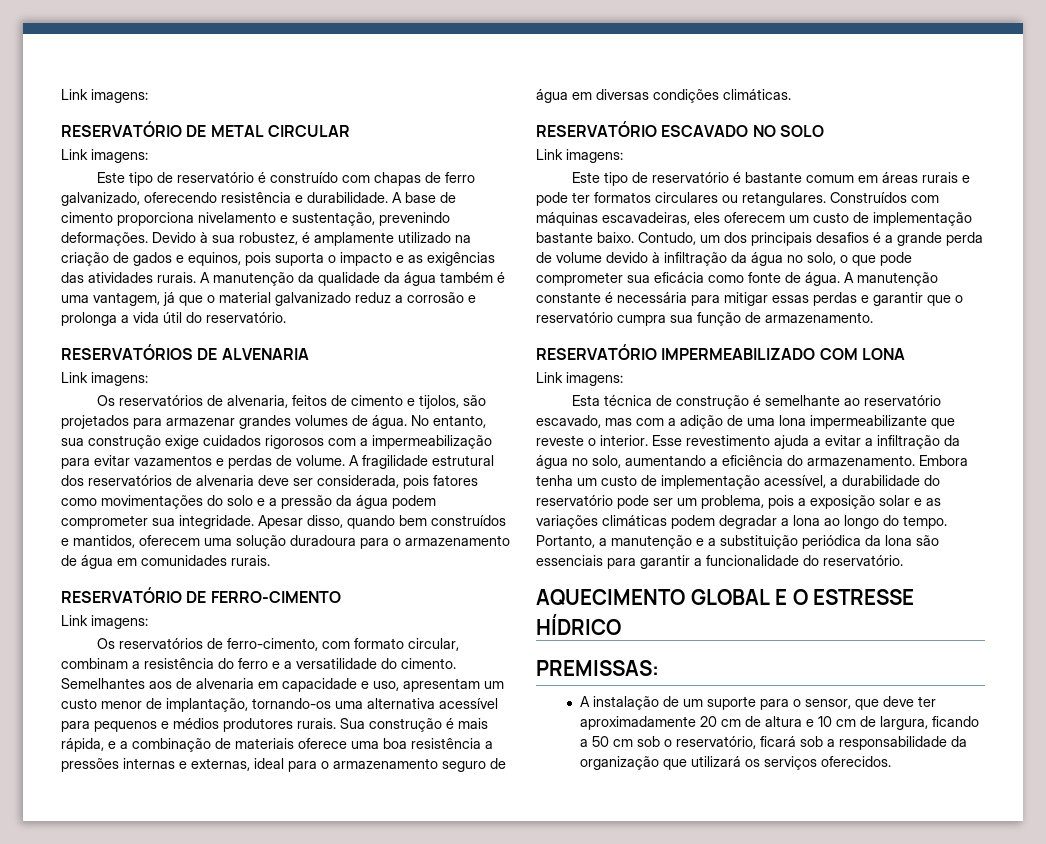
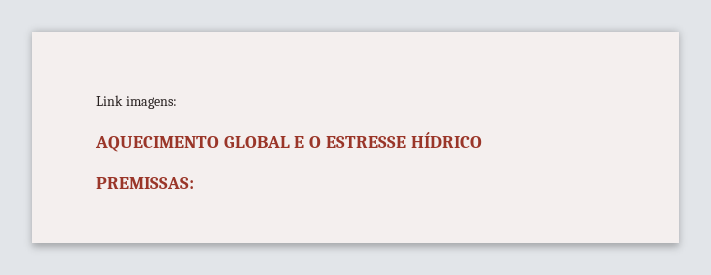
[61,89,148,103] [61,121,350,137] [61,149,148,163] [96,172,475,186] [61,192,456,206] [61,212,450,226] [61,232,471,246] [61,252,495,266] [61,272,505,286] [61,292,476,306] [61,312,286,326] [61,344,309,360] [61,372,148,386] [96,395,486,409] [61,415,486,429] [61,435,492,449] [61,455,494,469] [61,475,478,489] [61,495,436,509] [61,515,506,529] [61,535,510,549] [61,555,270,569] [61,587,341,603] [61,615,148,629] [96,638,459,651] [61,658,456,669] [61,678,504,692] [61,698,498,712] [61,718,488,732] [61,738,493,752] [61,758,506,772] [536,89,791,103] [536,121,824,137] [536,149,623,163] [571,172,970,186] [536,192,939,206] [536,212,972,226] [536,232,983,246] [536,252,912,266] [536,272,938,286] [536,292,963,306] [536,312,873,326] [536,344,905,360] [536,372,623,386] [571,395,941,409] [536,415,955,429] [536,435,960,449] [536,455,968,469] [536,475,940,489] [536,495,941,509] [536,515,947,529] [536,535,939,549] [536,555,903,569] Link imagens: // RESERVATÓRIO DE METAL CIRCULAR // Link imagens: // Este tipo de reservatório é construído com chapas de ferro galvanizado, oferecendo resistência e durabilidade. A base de cimento proporciona nivelamento e sustentação, prevenindo deformações. Devido à sua robustez, é amplamente utilizado na criação de gados e equinos, pois suporta o impacto e as exigências das atividades rurais. A manutenção da qualidade da água também é uma vantagem, já que o material galvanizado reduz a corrosão e prolonga a vida útil do reservatório. // RESERVATÓRIOS DE ALVENARIA // Link imagens: // Os reservatórios de alvenaria, feitos de cimento e tijolos, são projetados para armazenar grandes volumes de água. No entanto, sua construção exige cuidados rigorosos com a impermeabilização para evitar vazamentos e perdas de volume. A fragilidade estrutural dos reservatórios de alvenaria deve ser considerada, pois fatores como movimentações do solo e a pressão da água podem comprometer sua integridade. Apesar disso, quando bem construídos e mantidos, oferecem uma solução duradoura para o armazenamento de água em comunidades rurais. // RESERVATÓRIO DE FERRO-CIMENTO // Link imagens: // Os reservatórios de ferro-cimento, com formato circular, combinam a resistência do ferro e a versatilidade do cimento. Semelhantes aos de alvenaria em capacidade e uso, apresentam um custo menor de implantação, tornando-os uma alternativa acessível para pequenos e médios produtores rurais. Sua construção é mais rápida, e a combinação de materiais oferece uma boa resistência a pressões internas e externas, ideal para o armazenamento seguro de água em diversas condições climáticas. // RESERVATÓRIO ESCAVADO NO SOLO // Link imagens: // Este tipo de reservatório é bastante comum em áreas rurais e pode ter formatos circulares ou retangulares. Construídos com máquinas escavadeiras, eles oferecem um custo de implementação bastante baixo. Contudo, um dos principais desafios é a grande perda de volume devido à infiltração da água no solo, o que pode comprometer sua eficácia como fonte de água. A manutenção constante é necessária para mitigar essas perdas e garantir que o reservatório cumpra sua função de armazenamento. // RESERVATÓRIO IMPERMEABILIZADO COM LONA // Link imagens: // Esta técnica de construção é semelhante ao reservatório escavado, mas com a adição de uma lona impermeabilizante que reveste o interior. Esse revestimento ajuda a evitar a infiltração da água no solo, aumentando a eficiência do armazenamento. Embora tenha um custo de implementação acessível, a durabilidade do reservatório pode ser um problema, pois a exposição solar e as variações climáticas podem degradar a lona ao longo do tempo. Portanto, a manutenção e a substituição periódica da lona são essenciais para garantir a funcionalidade do reservatório. -> [96,95,177,109] Link imagens:
[579,696,936,710] [579,716,979,730] [579,736,967,750] [579,756,891,770] // A instalação de um suporte para o sensor, que deve ter aproximadamente 20 cm de altura e 10 cm de largura, ficando a 50 cm sob o reservatório, ficará sob a responsabilidade da organização que utilizará os serviços oferecidos. -> (194, 183) none

